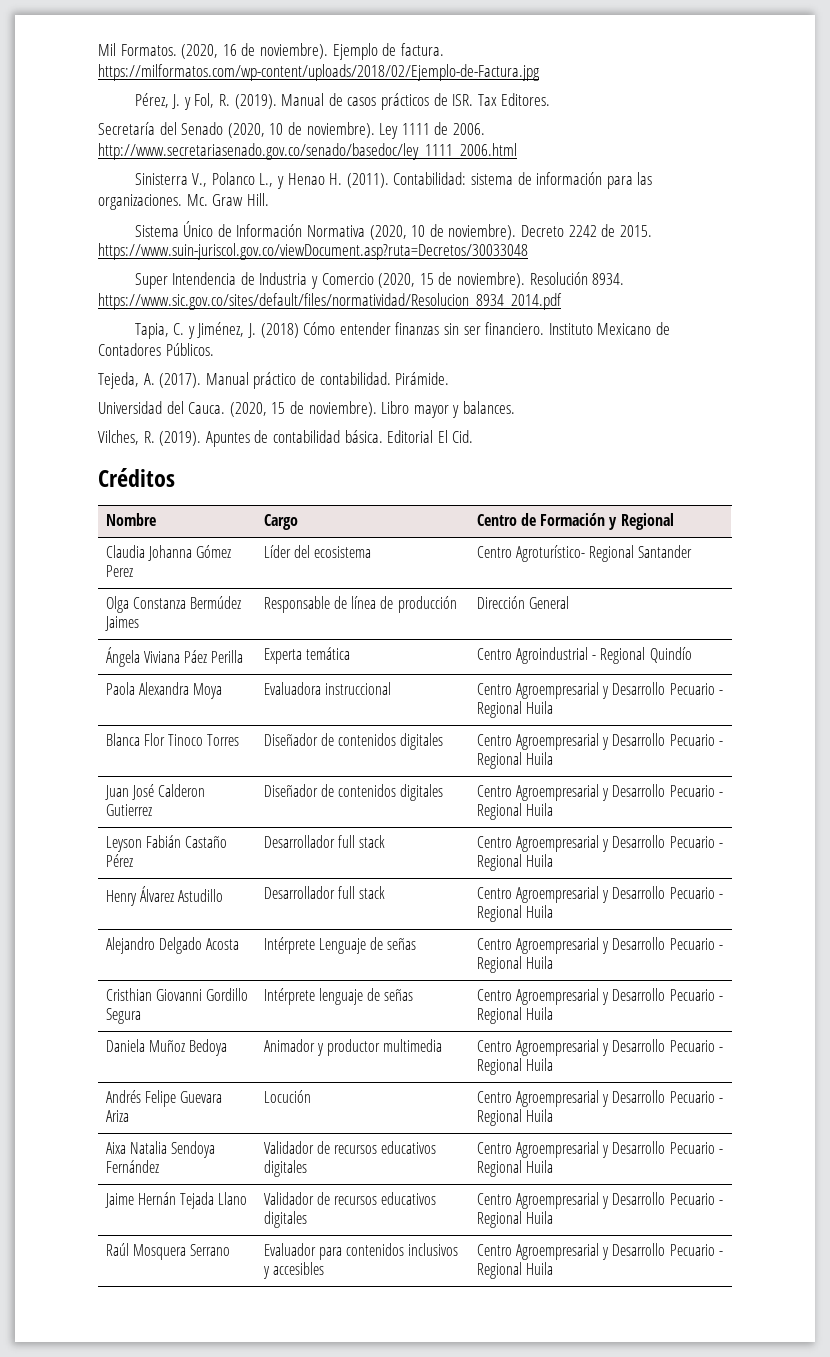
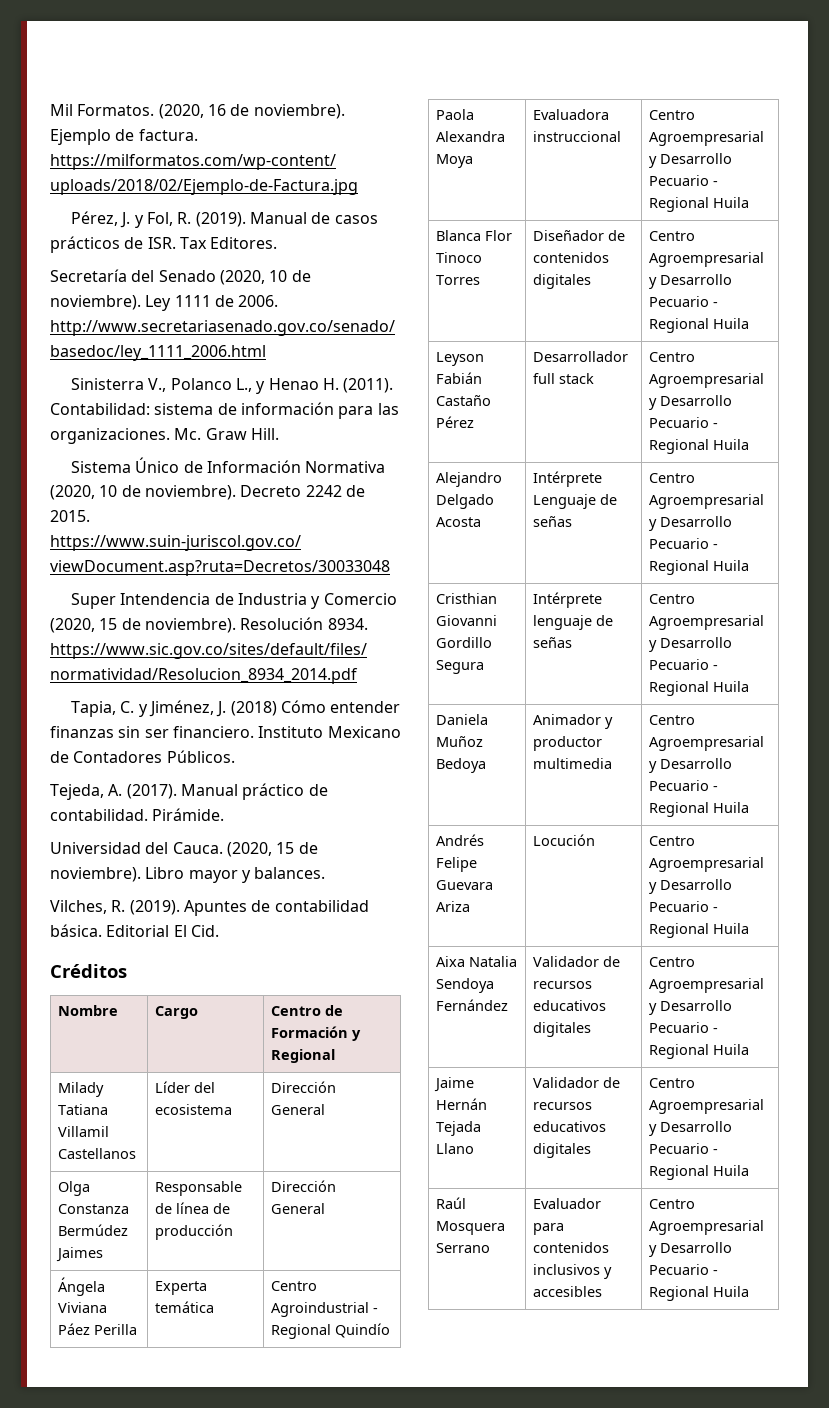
[105,545,232,561] [105,565,133,577] Claudia Johanna Gómez Perez -> [58,1082,105,1097] [58,1104,109,1115] [58,1126,110,1137] [58,1148,137,1159] Milady Tatiana Villamil Castellanos
[476,545,693,562] Centro Agroturístico- Regional Santander -> [271,1081,337,1093] [271,1104,326,1115] Dirección General
[104,784,206,800] [105,804,152,816] [263,784,444,801] [476,784,723,801] [476,803,553,820] // Juan José Calderon Gutierrez | Diseñador de contenidos digitales | Centro Agroempresarial y Desarrollo Pecuario - Regional Huila -> (750, 323) none
[105,886,224,906] [263,886,386,899] [476,886,723,903] [476,905,553,922] // Henry Álvarez Astudillo | Desarrollador full stack | Centro Agroempresarial y Desarrollo Pecuario - Regional Huila -> (750, 444) none

